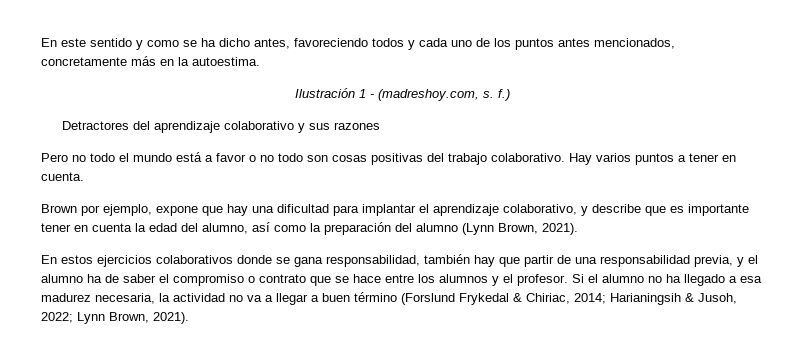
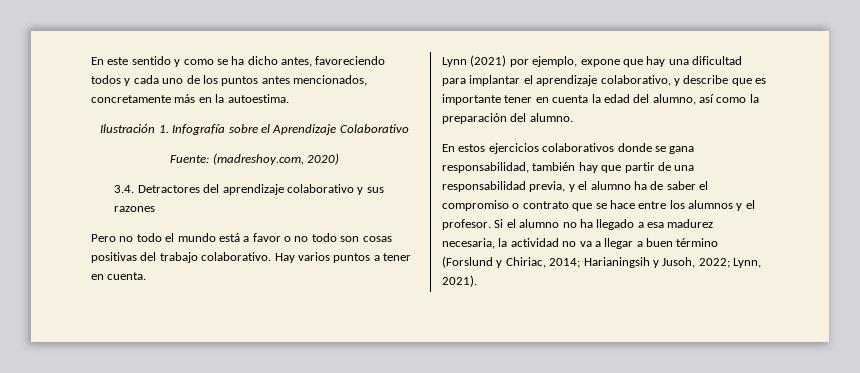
[359,89,510,101] 1 - (madreshoy.com, s. f.) // -> [158,124,409,135] [170,153,339,165] [114,185,135,193] 1. Infografía sobre el Aprendizaje Colaborativo // Fuente: (madreshoy.com, 2020) // 3.4.
[41,204,77,213] Brown -> [442,55,507,67] Lynn (2021)
[416,223,578,235] alumno (Lynn Brown, 2021). -> [529,113,573,122] alumno.
[459,293,522,305] Frykedal & -> [496,260,503,268] y
[685,293,694,302] & -> [652,260,659,268] y
[77,312,149,324] Lynn Brown, -> [733,258,761,268] Lynn,

